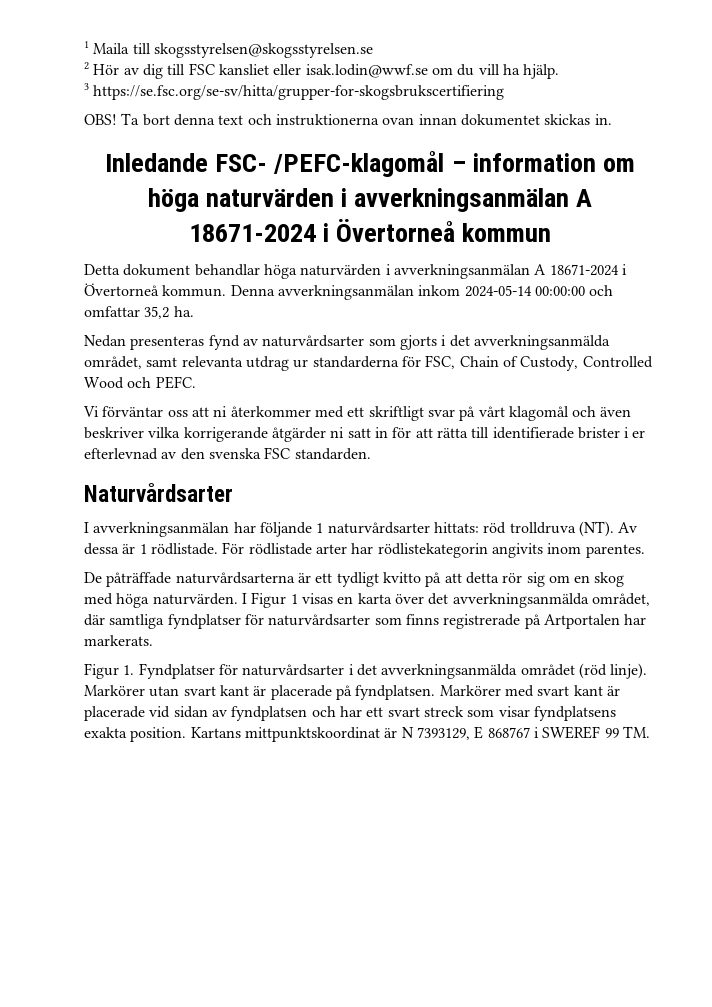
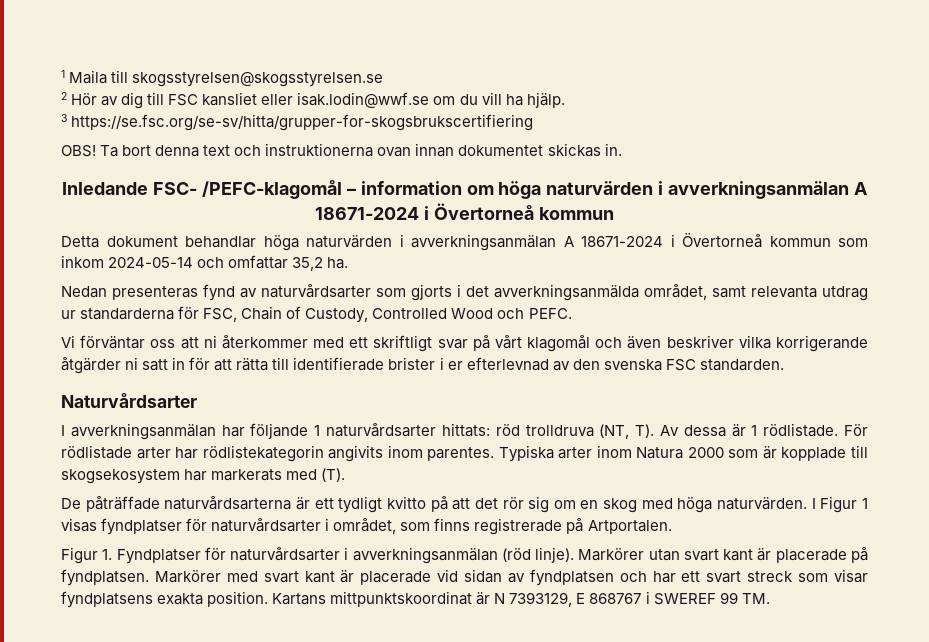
[162,285,414,300] kommun. Denna avverkningsanmälan -> [769,236,868,247] kommun som
[534,286,585,296] 00:00:00 -> (194, 262) none
[578,521,614,537] (NT). -> [599,424,655,439] (NT, T).
(645, 551) none -> [498,445,868,462] [61,468,346,484] Typiska arter inom Natura 2000 som är kopplade till skogsekosystem har markerats med (T).
[465,572,499,584] detta -> [474,498,498,509] det
[337,593,650,608] [84,614,165,629] en karta över det avverkningsanmälda området, där samtliga -> (97, 525) none
(371, 620) none -> [325,518,397,534] i området,
[543,614,647,629] [84,635,153,646] Artportalen har markerats. -> [587,520,672,534] Artportalen.
[356,664,575,679] det avverkningsanmälda området -> [352,547,498,564] avverkningsanmälan

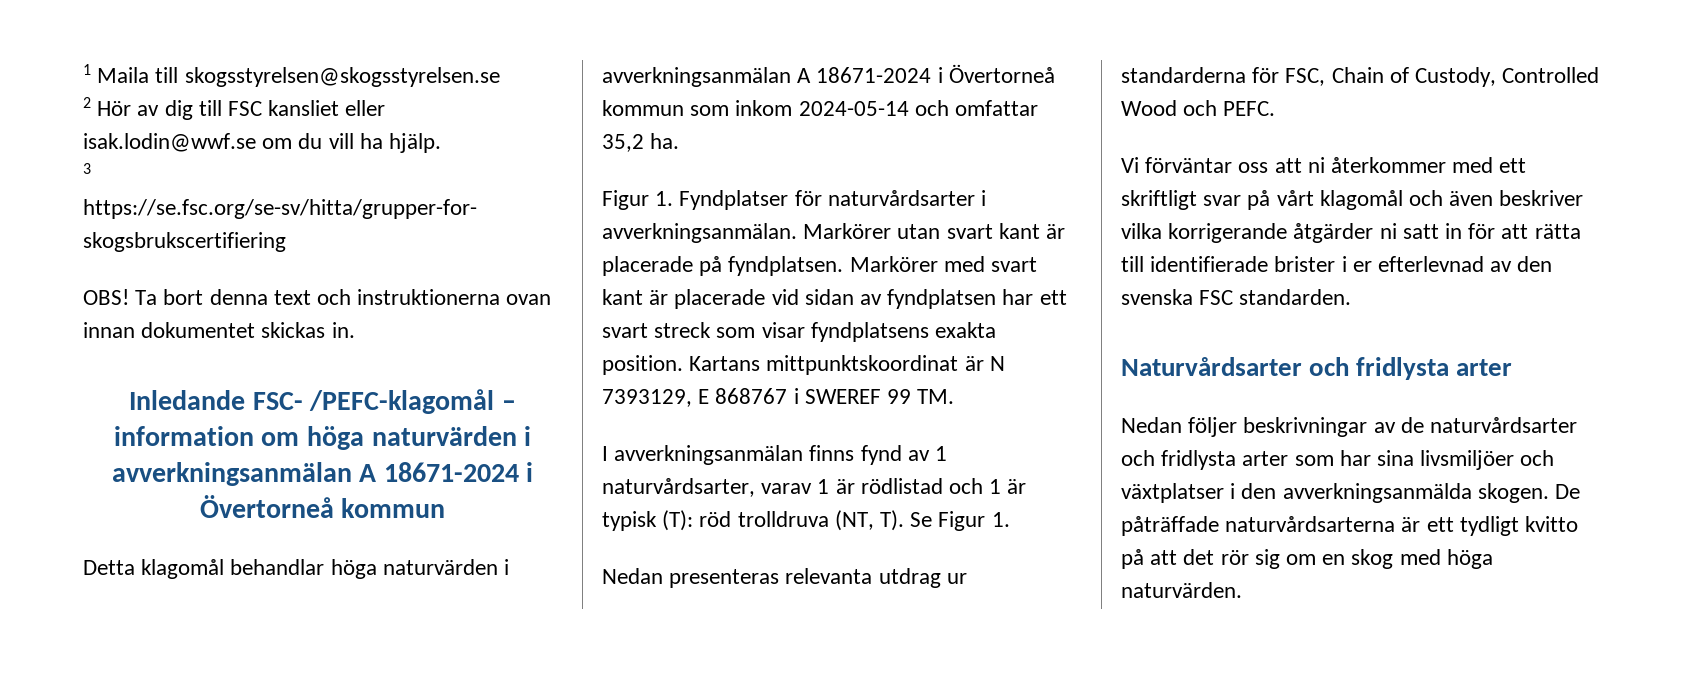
[106,236,178,247] dokument -> [141,559,225,579] klagomål
[61,284,746,301] Nedan presenteras fynd av naturvårdsarter som gjorts i det avverkningsanmälda området, samt -> [602,190,987,210] [602,223,1066,243] [602,256,1038,276] [602,289,1067,309] [602,322,997,342] [602,355,1005,375] [602,388,955,407] [602,445,948,465] [602,478,1027,497] [602,510,1010,531] [602,568,780,588] Figur 1. Fyndplatser för naturvårdsarter i avverkningsanmälan. Markörer utan svart kant är placerade på fyndplatsen. Markörer med svart kant är placerade vid sidan av fyndplatsen har ett svart streck som visar fyndplatsens exakta position. Kartans mittpunktskoordinat är N 7393129, E 868767 i SWEREF 99 TM. // I avverkningsanmälan finns fynd av 1 naturvårdsarter, varav 1 är rödlistad och 1 är typisk (T): röd trolldruva (NT, T). Se Figur 1. // Nedan presenteras
[61,423,868,440] [61,445,868,462] [61,468,346,484] // I avverkningsanmälan har följande 1 naturvårdsarter hittats: röd trolldruva (NT, T). Av dessa är 1 rödlistade. För rödlistade arter har rödlistekategorin angivits inom parentes. Typiska arter inom Natura 2000 som är kopplade till skogsekosystem har markerats med (T). // -> [1309,357,1513,380] [1121,417,1578,437] [1121,450,1555,470] [1121,483,1549,503] och fridlysta arter // Nedan följer beskrivningar av de naturvårdsarter och fridlysta arter som har sina livsmiljöer och växtplatser i den avverkningsanmälda skogen.
[811,496,868,513] [61,518,672,535] [61,547,868,564] [61,569,868,586] [61,591,770,608] I Figur 1 visas fyndplatser för naturvårdsarter i området, som finns registrerade på Artportalen. // Figur 1. Fyndplatser för naturvårdsarter i avverkningsanmälan (röd linje). Markörer utan svart kant är placerade på fyndplatsen. Markörer med svart kant är placerade vid sidan av fyndplatsen och har ett svart streck som visar fyndplatsens exakta position. Kartans mittpunktskoordinat är N 7393129, E 868767 i SWEREF 99 TM. -> (1242, 590) none

